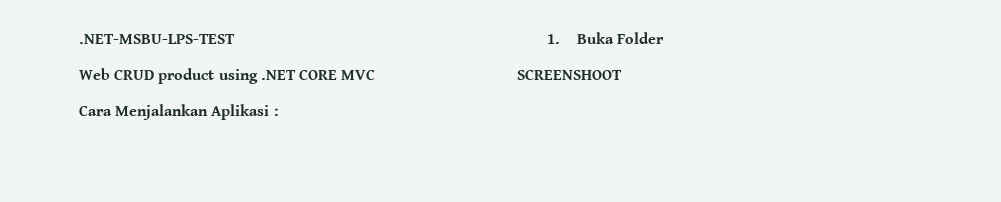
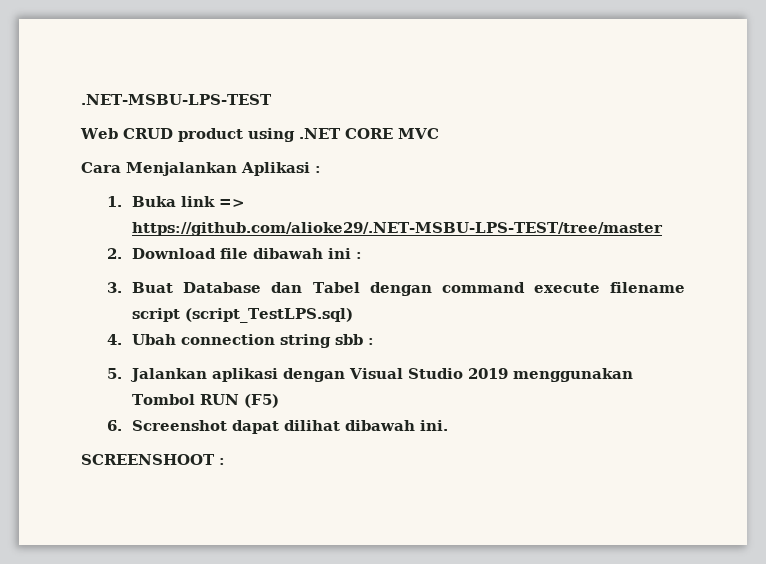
[616,32,664,44] Folder -> [181,196,246,207] [132,222,664,236] [106,248,363,259] [106,282,685,296] [132,308,354,323] [106,334,375,348] [106,368,634,382] [132,394,280,408] [106,420,449,434] link => https://github.com/alioke29/.NET-MSBU-LPS-TEST/tree/master // 2. Download file dibawah ini : // 3. Buat Database dan Tabel dengan command execute filename script (script_TestLPS.sql) // 4. Ubah connection string sbb : // 5. Jalankan aplikasi dengan Visual Studio 2019 menggunakan Tombol RUN (F5) // 6. Screenshot dapat dilihat dibawah ini.
(622, 74) none -> [219,458,225,465] :

